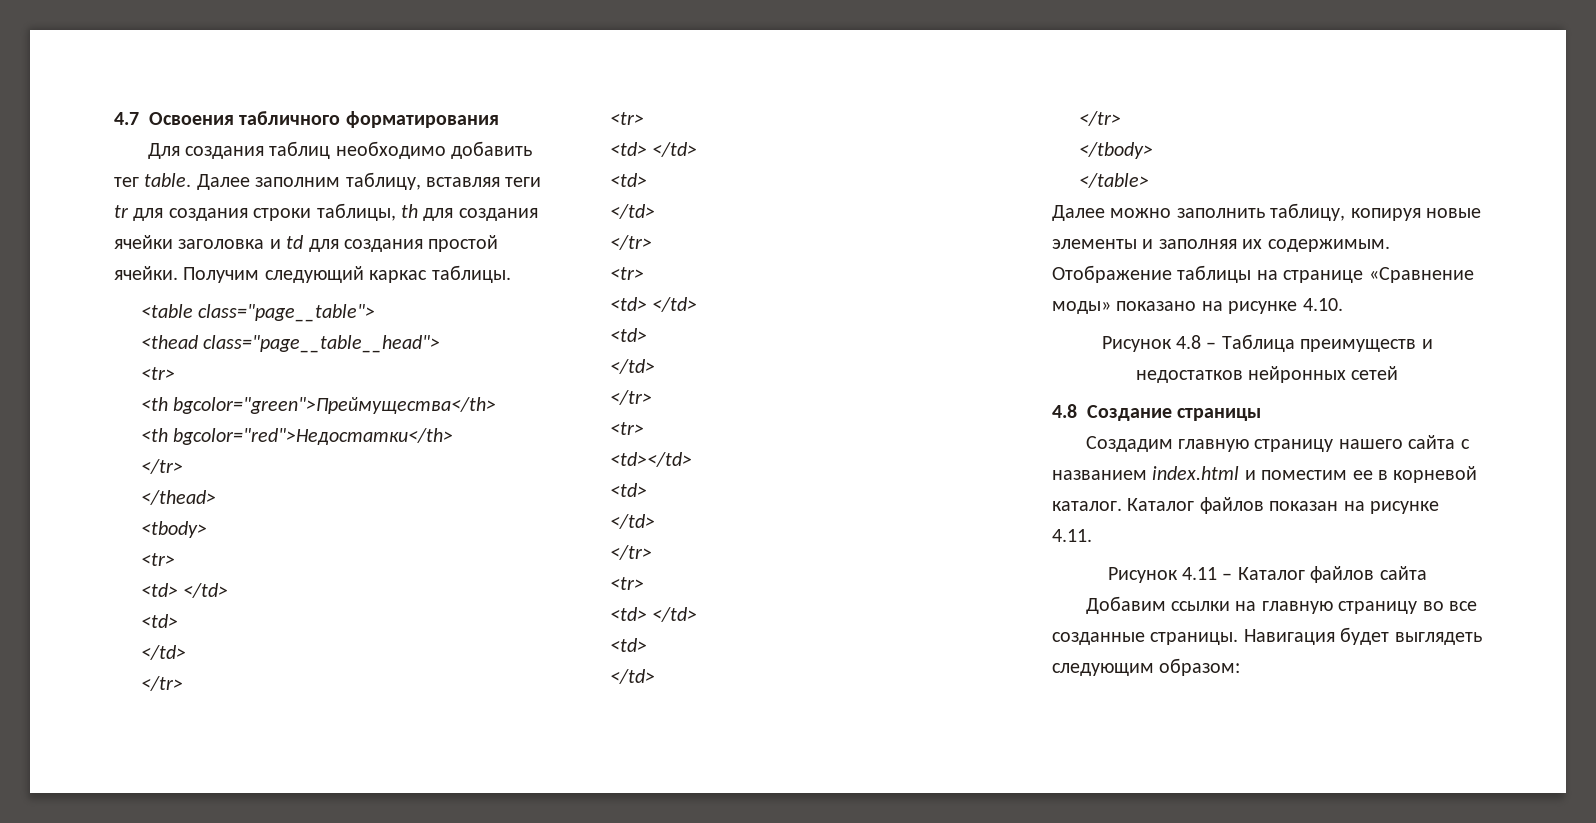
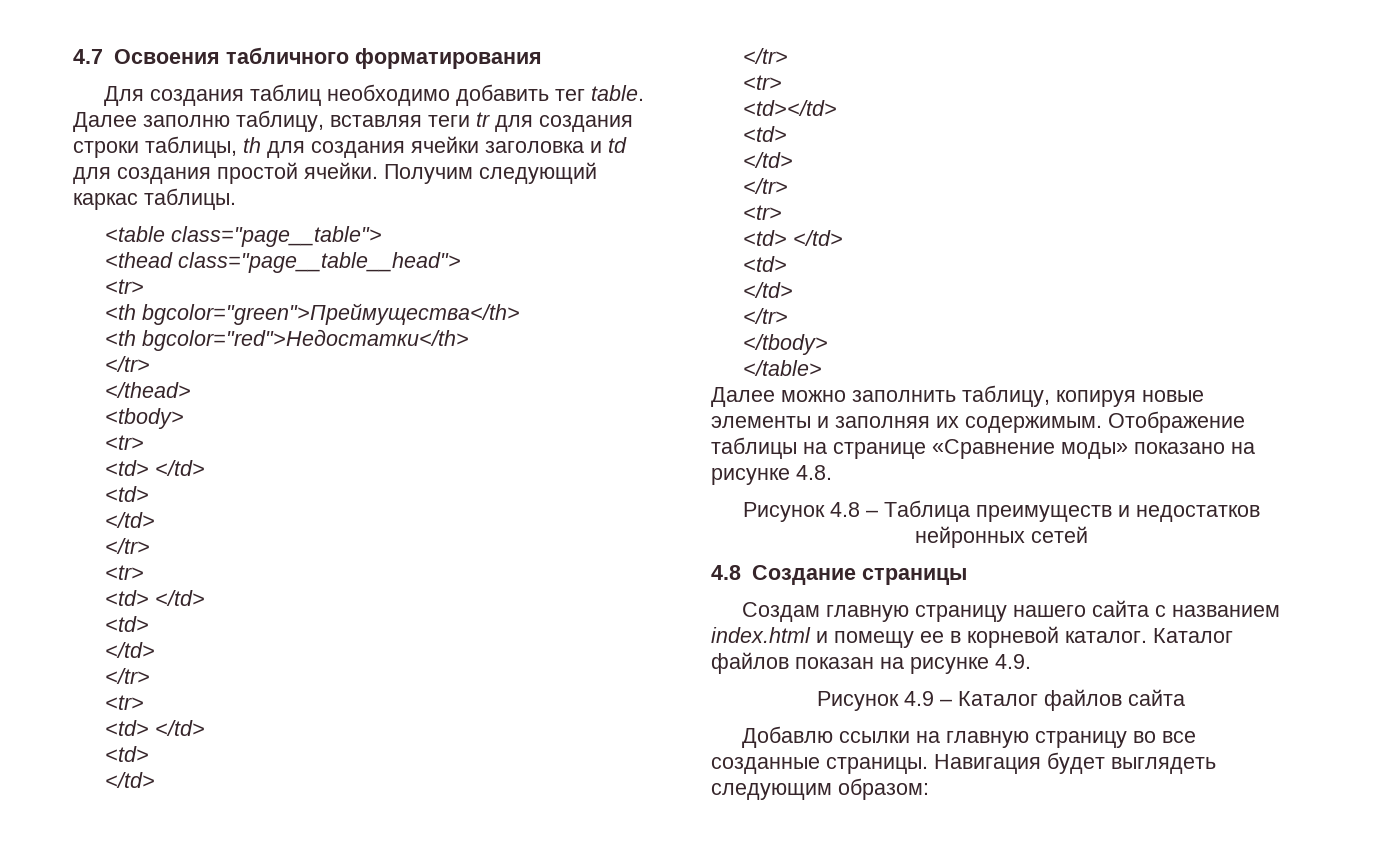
[255,177,341,187] заполним -> [143,115,230,127] заполню
[1302,298,1343,311] 4.10. -> [796,465,832,480] 4.8.
[1085,436,1173,452] Создадим -> [742,602,821,622] Создам
[1261,470,1348,480] поместим -> [834,631,914,648] помещу
[1052,529,1092,542] [1107,567,1217,583] 4.11. // Рисунок 4.11 -> [995,654,1031,669] [817,691,934,711] 4.9. // Рисунок 4.9
[1085,596,1166,614] Добавим -> [742,726,834,748] Добавлю

